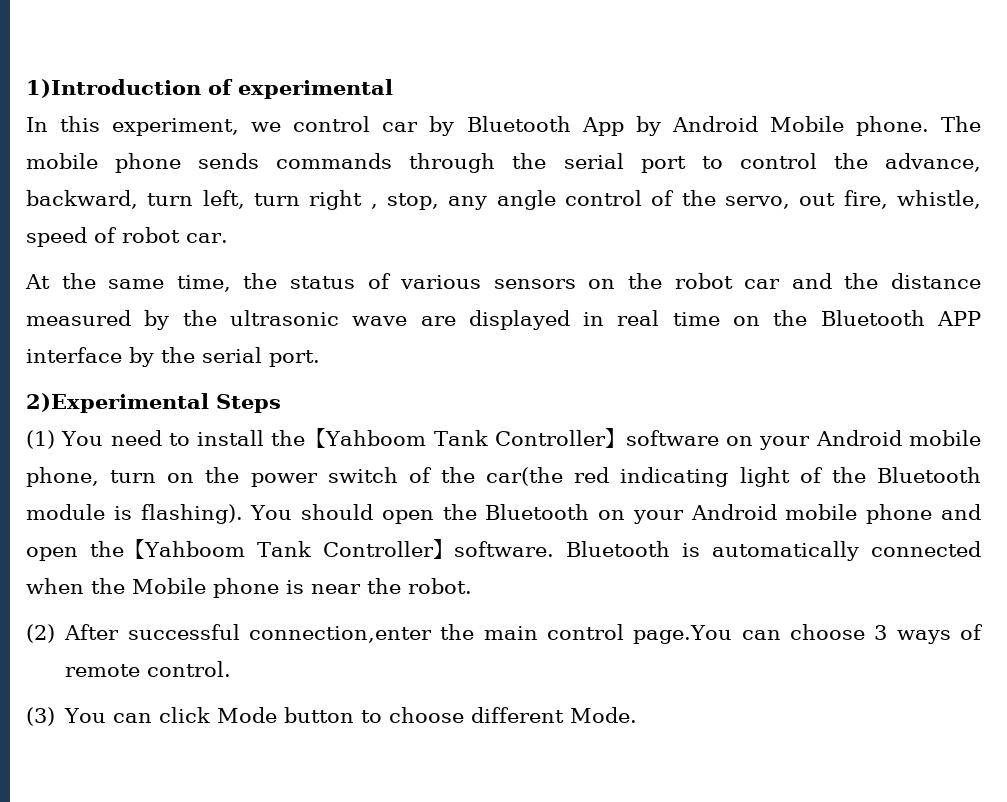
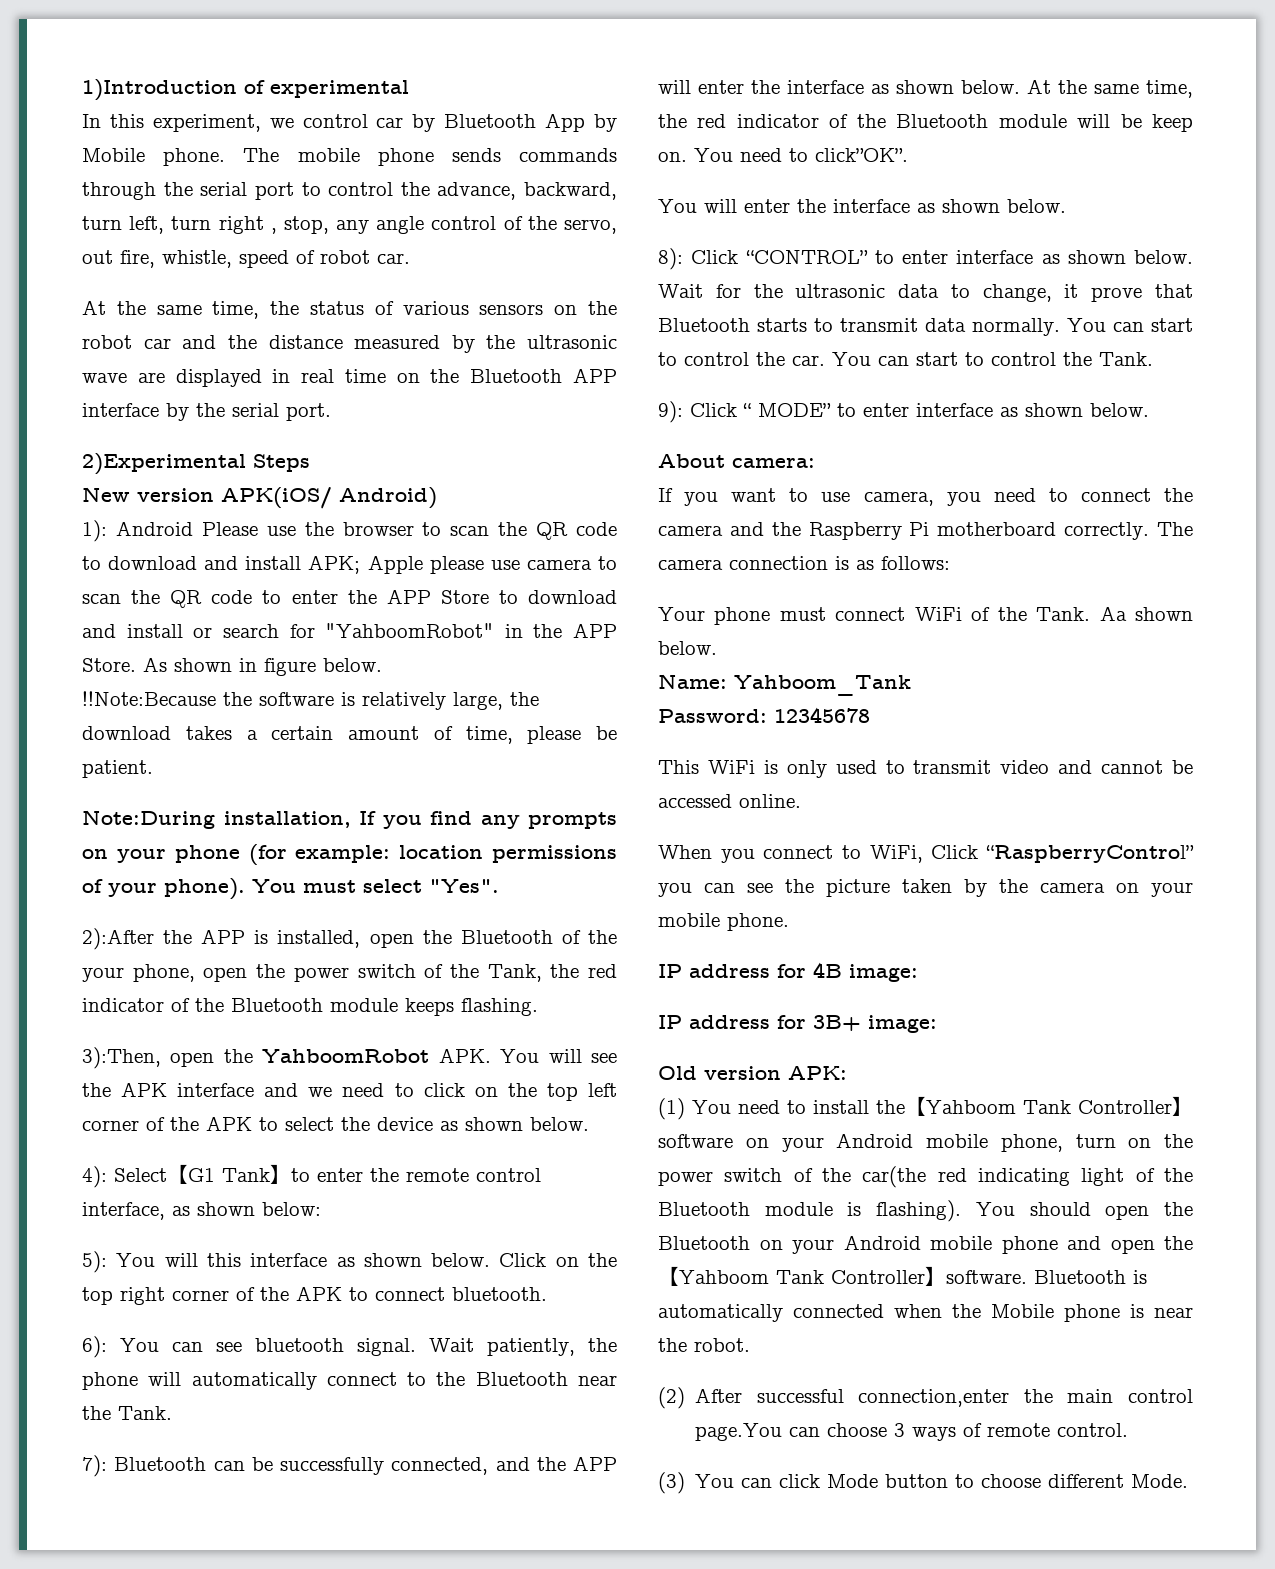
[671,116,758,132] Android -> (618, 123) none
(281, 403) none -> [82,487,437,509] [82,520,617,542] [82,555,617,574] [82,589,617,608] [82,623,617,638] [82,657,382,676] [82,691,539,710] [82,726,617,744] [82,760,153,778] [82,810,617,829] [82,844,617,865] [82,878,499,900] [82,928,617,950] [82,964,617,982] [82,998,538,1016] [82,1047,617,1069] [82,1082,617,1101] [82,1116,589,1131] [82,1164,541,1188] [82,1202,321,1220] [82,1251,617,1273] [82,1286,547,1305] [82,1336,617,1358] [82,1372,617,1390] [82,1406,172,1420] [82,1455,617,1477] [658,79,1193,98] [658,114,1193,132] [658,148,908,162] [658,199,1066,213] [658,248,1193,270] [658,284,1193,302] [658,318,1193,336] [658,352,1153,366] [658,401,1149,423] [658,454,815,468] [658,488,1193,506] [658,522,1193,540] [658,556,950,570] [658,606,1193,625] [658,641,717,655] [658,674,911,696] [658,707,870,723] [658,760,1193,778] [658,794,801,808] [658,845,1194,863] [658,879,1193,897] [658,913,789,931] [658,962,918,982] [658,1015,937,1033] [658,1066,847,1080] // New version APK(iOS/ Android) // 1): Android Please use the browser to scan the QR code to download and install APK; Apple please use camera to scan the QR code to enter the APP Store to download and install or search for "YahboomRobot" in the APP Store. As shown in figure below. // !!Note:Because the software is relatively large, the download takes a certain amount of time, please be patient. // Note:During installation, If you find any prompts on your phone (for example: location permissions of your phone). You must select "Yes". // 2):After the APP is installed, open the Bluetooth of the your phone, open the power switch of the Tank, the red indicator of the Bluetooth module keeps flashing. // 3):Then, open the YahboomRobot APK. You will see the APK interface and we need to click on the top left corner of the APK to select the device as shown below. // 4): Select【G1 Tank】to enter the remote control interface, as shown below: // 5): You will this interface as shown below. Click on the top right corner of the APK to connect bluetooth. // 6): You can see bluetooth signal. Wait patiently, the phone will automatically connect to the Bluetooth near the Tank. // 7): Bluetooth can be successfully connected, and the APP will enter the interface as shown below. At the same time, the red indicator of the Bluetooth module will be keep on. You need to click”OK”. // You will enter the interface as shown below. // 8): Click “CONTROL” to enter interface as shown below. Wait for the ultrasonic data to change, it prove that Bluetooth starts to transmit data normally. You can start to control the car. You can start to control the Tank. // 9): Click “ MODE” to enter interface as shown below. // About camera: // If you want to use camera, you need to connect the camera and the Raspberry Pi motherboard correctly. The camera connection is as follows: // Your phone must connect WiFi of the Tank. Aa shown below. // Name: Yahboom_Tank // Password: 12345678 // This WiFi is only used to transmit video and cannot be accessed online. // When you connect to WiFi, Click “RaspberryControl” you can see the picture taken by the camera on your mobile phone. // IP address for 4B image: // IP address for 3B+ image: // Old version APK:

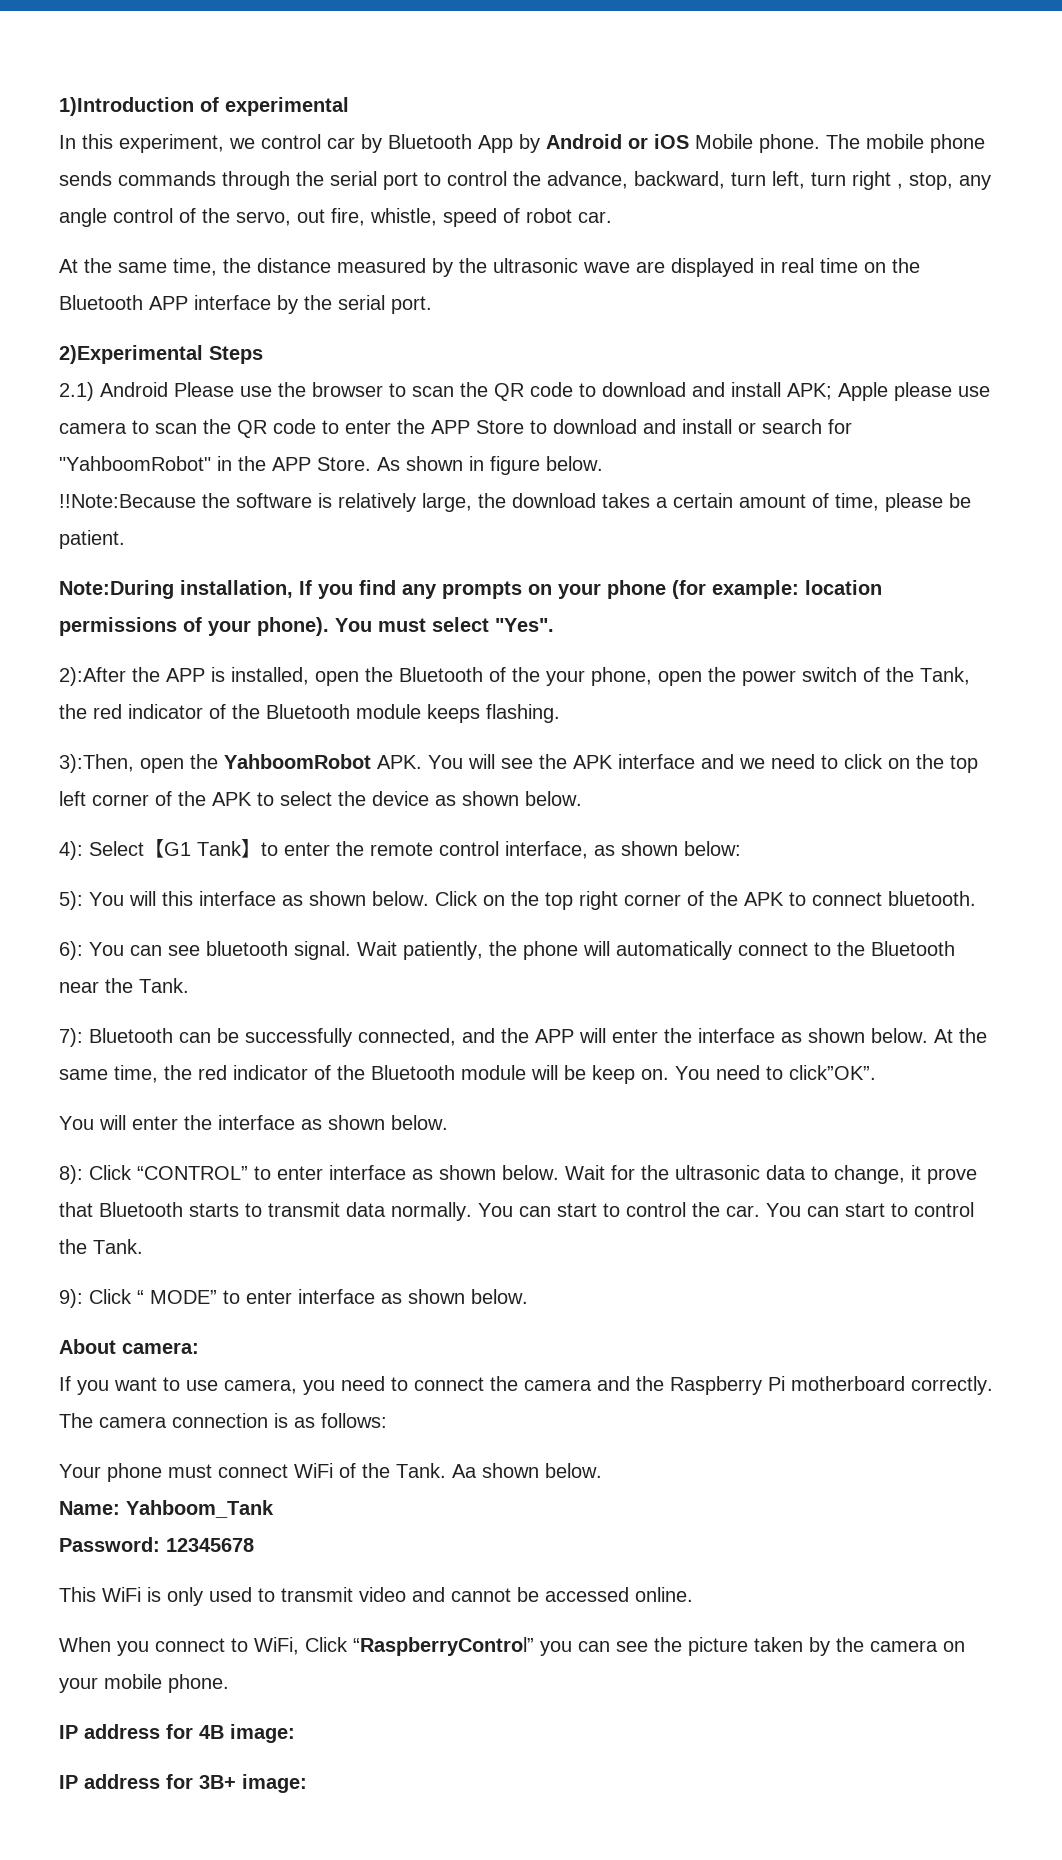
(618, 123) none -> [546,134,689,149] Android or iOS
[310,301,617,315] [82,335,257,349] status of various sensors on the robot car and the -> (251, 265) none
[82,487,437,509] [82,520,107,542] New version APK(iOS/ Android) // 1): -> [59,382,94,401] 2.1)
[658,1066,847,1080] [658,1096,1193,1120] [658,1133,1193,1152] [658,1166,1193,1188] [658,1200,1193,1222] [658,1235,1193,1254] [658,1266,1147,1286] [658,1304,1193,1322] [658,1338,750,1352] [658,1387,1193,1409] [695,1423,1129,1441] [658,1472,1189,1494] // Old version APK: // (1) You need to install the【Yahboom Tank Controller】software on your Android mobile phone, turn on the power switch of the car(the red indicating light of the Bluetooth module is flashing). You should open the Bluetooth on your Android mobile phone and open the【Yahboom Tank Controller】software. Bluetooth is automatically connected when the Mobile phone is near the robot. // (2) After successful connection,enter the main control page.You can choose 3 ways of remote control. // (3) You can click Mode button to choose different Mode. -> (307, 1783) none

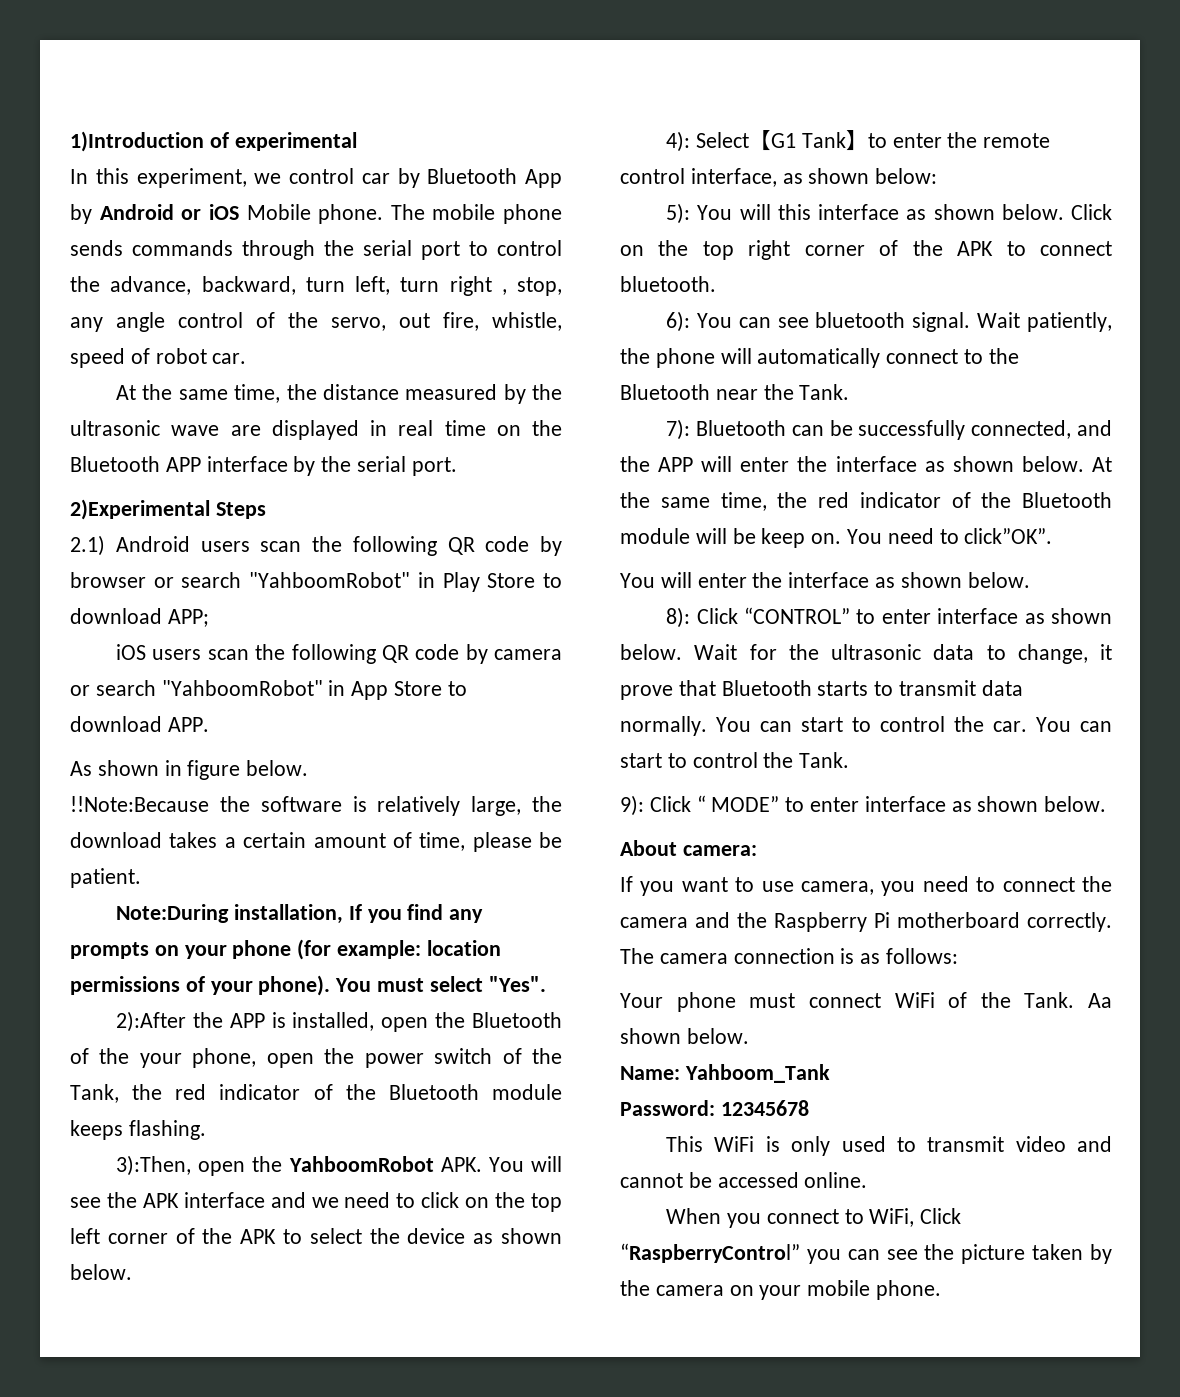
[174,382,990,401] [59,419,852,438] [59,456,371,471] Please use the browser to scan the QR code to download and install APK; Apple please use camera to scan the QR code to enter the APP Store to download and install or search for "YahboomRobot" in the APP Store. -> [200,536,562,556] [70,572,562,592] [70,608,209,627] [116,644,563,664] [70,680,467,700] [70,716,209,732] users scan the following QR code by browser or search "YahboomRobot" in Play Store to download APP; // iOS users scan the following QR code by camera or search "YahboomRobot" in App Store to download APP. //
[59,1724,295,1743] [59,1774,307,1793] // IP address for 4B image: // IP address for 3B+ image: -> (942, 1290) none

